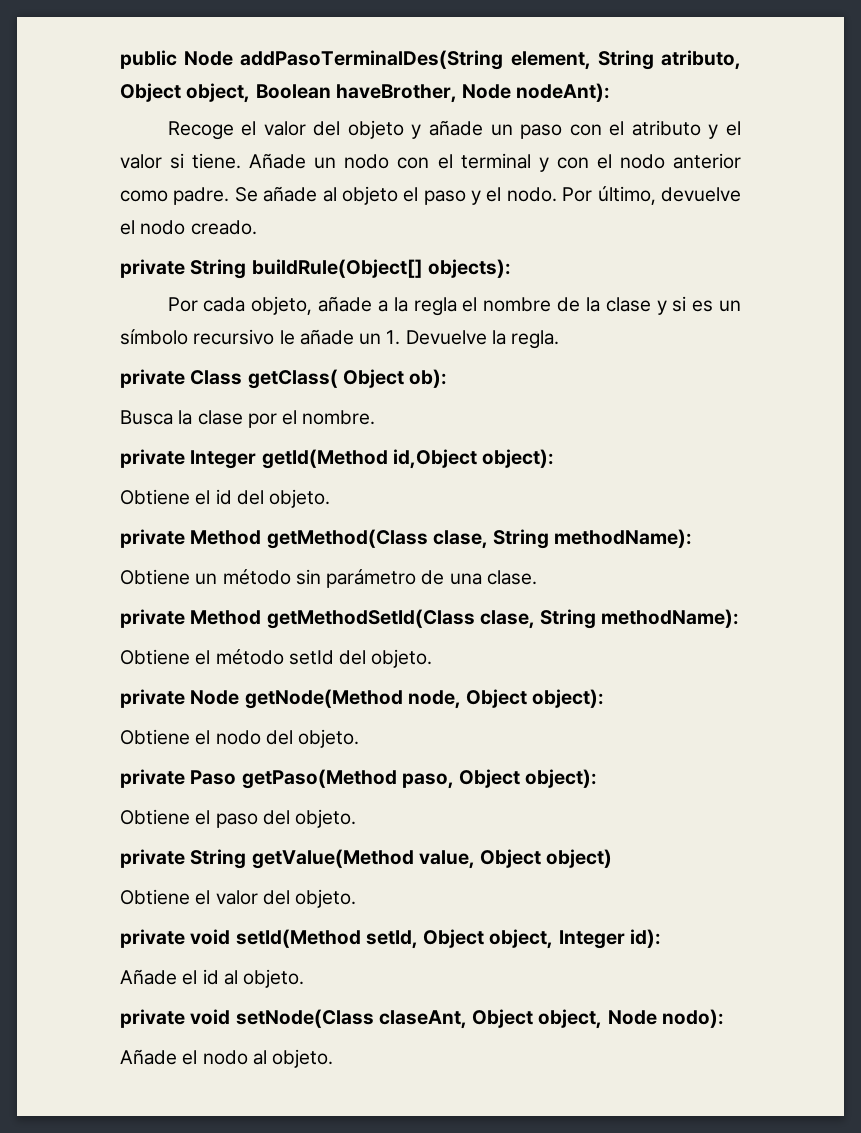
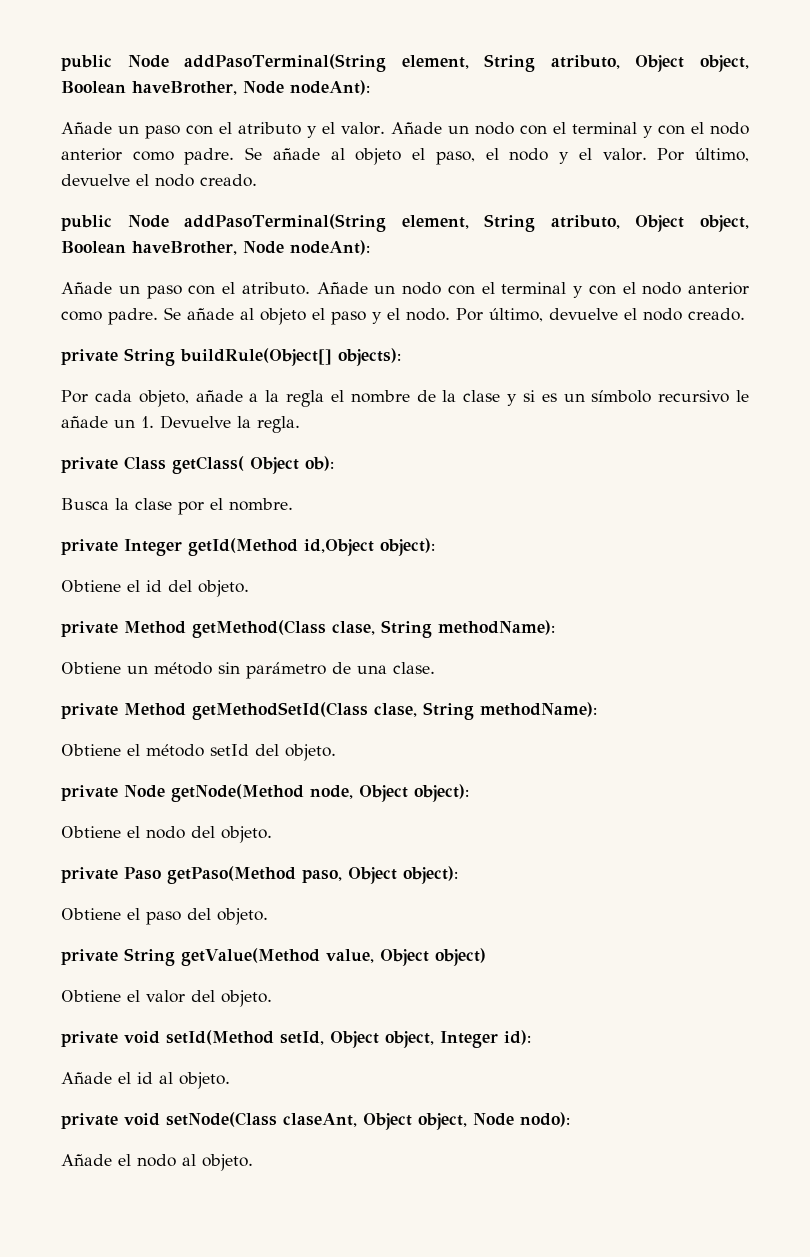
[120,50,741,70] [120,83,611,103] [167,120,484,140] public Node addPasoTerminalDes(String element, String atributo, Object object, Boolean haveBrother, Node nodeAnt): // Recoge el valor del objeto y añade -> [61,54,749,72] [61,80,370,95] [61,122,112,134] public Node addPasoTerminal(String element, String atributo, Object object, Boolean haveBrother, Node nodeAnt): // Añade
[120,153,242,169] valor si tiene. -> [341,122,749,138] [61,147,749,165] [61,174,257,187] [61,214,749,232] [61,240,370,255] [61,282,310,299] valor. Añade un nodo con el terminal y con el nodo anterior como padre. Se añade al objeto el paso, el nodo y el valor. Por último, devuelve el nodo creado. // public Node addPasoTerminal(String element, String atributo, Object object, Boolean haveBrother, Node nodeAnt): // Añade un paso con el atributo.

